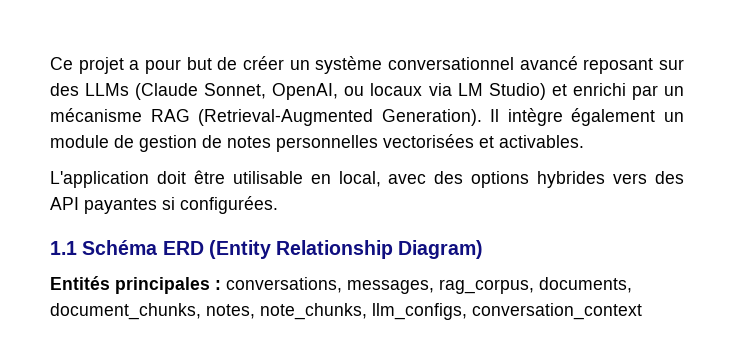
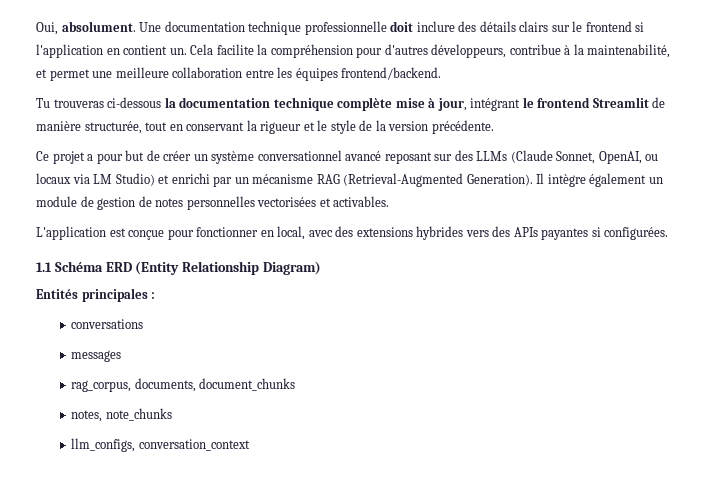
(50, 63) none -> [36,21,645,35] [36,44,671,58] [36,67,442,81] [36,97,666,111] [36,120,494,134] Oui, absolument. Une documentation technique professionnelle doit inclure des détails clairs sur le frontend si l'application en contient un. Cela facilite la compréhension pour d'autres développeurs, contribue à la maintenabilité, et permet une meilleure collaboration entre les équipes frontend/backend. // Tu trouveras ci-dessous la documentation technique complète mise à jour, intégrant le frontend Streamlit de manière structurée, tout en conservant la rigueur et le style de la version précédente. //
[156,170,303,184] doit être utilisable -> [109,227,259,240] est conçue pour fonctionner
[471,171,530,188] options -> [356,227,413,237] extensions
[50,197,79,210] API -> [513,227,538,237] APIs
[226,277,632,294] [50,303,367,320] conversations, messages, rag_corpus, documents, document_chunks, notes, note_chunks, -> [71,319,144,329] [71,350,122,362] [71,378,296,392] [71,408,172,422] // conversations // messages // rag_corpus, documents, document_chunks // notes, note_chunks //

